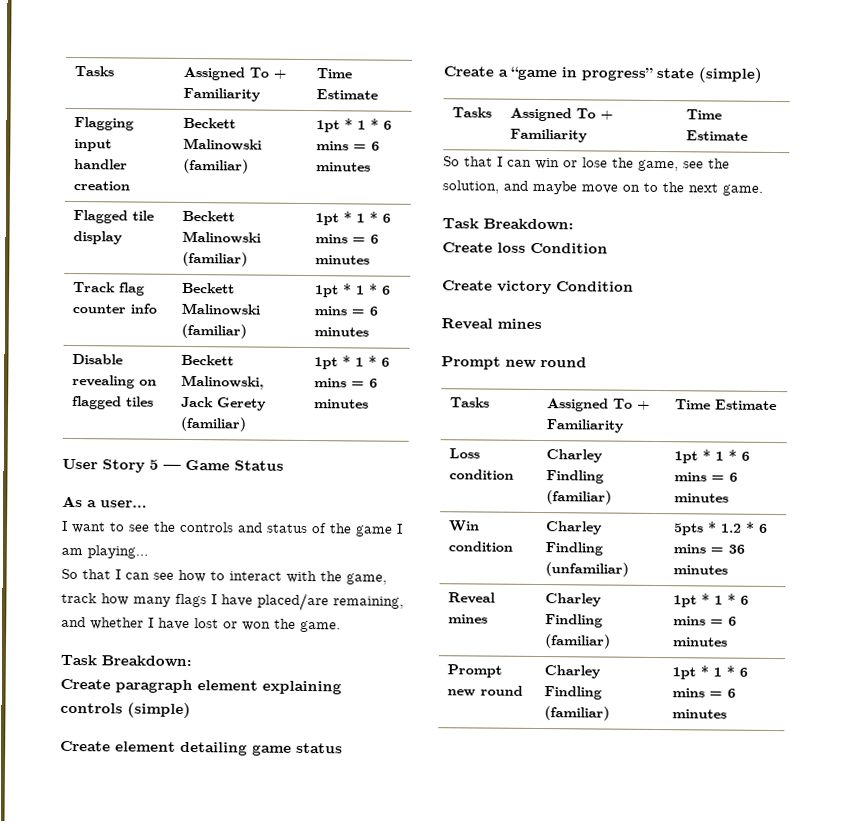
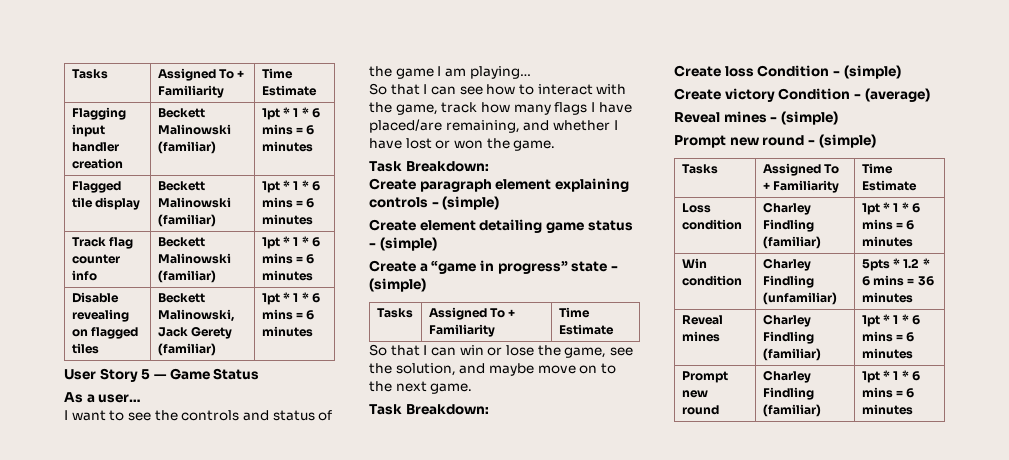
(123, 708) none -> [431,202,439,207] -
(343, 748) none -> [369,237,437,251] - (simple)
(694, 73) none -> [610,266,618,271] -
(608, 248) none -> [832,65,901,79] - (simple)
[441,318,542,330] [441,356,587,370] // Reveal mines // Prompt new round -> [853,88,930,102] [674,111,838,125] [674,134,876,148] - (average) // Reveal mines - (simple) // Prompt new round - (simple)

